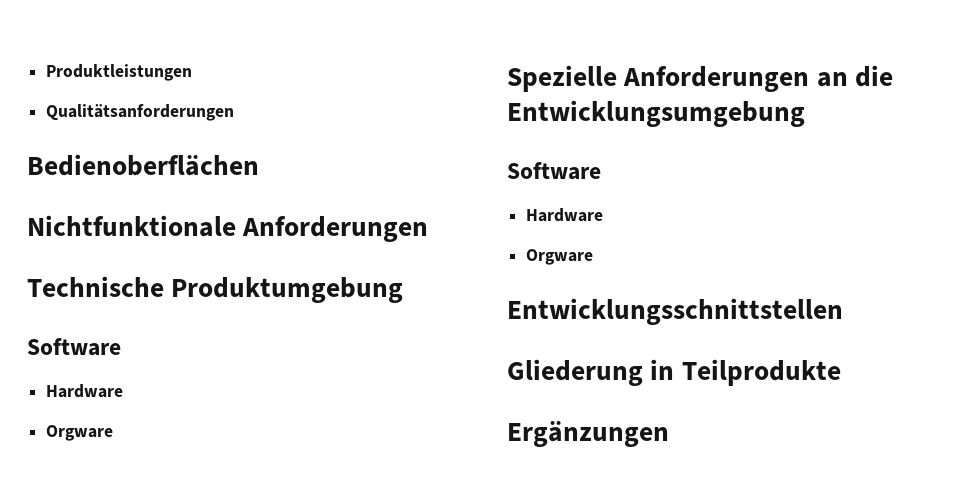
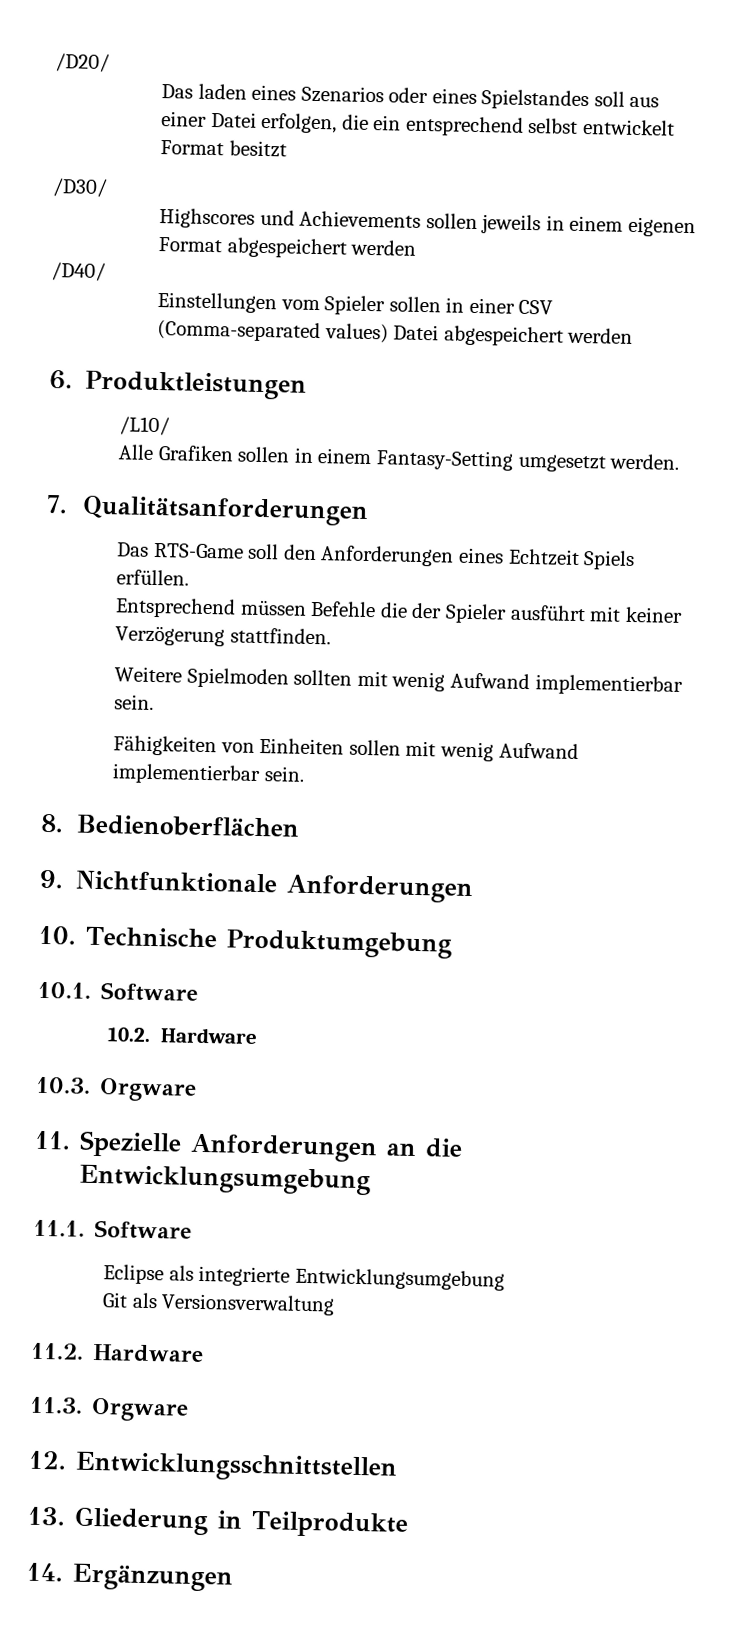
[46,64,193,81] [46,104,235,121] Produktleistungen // Qualitätsanforderungen // -> [55,53,110,73] [160,83,660,111] [160,111,675,137] [159,140,287,158] [52,178,108,198] [158,207,696,238] [157,236,417,259] [51,261,106,282] [156,291,554,316] [156,319,634,347] [49,369,307,400] [119,416,171,436] [118,444,681,473] [46,494,369,526] [116,542,636,571] [116,569,190,586] [115,597,683,624] [115,625,331,647] [114,666,683,696] [114,694,155,711] [113,735,579,762] [112,763,305,786] [40,813,64,833] /D20/ // Das laden eines Szenarios oder eines Spielstandes soll aus einer Datei erfolgen, die ein entsprechend selbst entwickelt Format besitzt // /D30/ // Highscores und Achievements sollen jeweils in einem eigenen Format abgespeichert werden // /D40/ // Einstellungen vom Spieler sollen in einer CSV (Comma-separated values) Datei abgespeichert werden // 6. Produktleistungen // /L10/ // Alle Grafiken sollen in einem Fantasy-Setting umgesetzt werden. // 7. Qualitätsanforderungen // Das RTS-Game soll den Anforderungen eines Echtzeit Spiels erfüllen. // Entsprechend müssen Befehle die der Spieler ausführt mit keiner Verzögerung stattfinden. // Weitere Spielmoden sollten mit wenig Aufwand implementierbar sein. // Fähigkeiten von Einheiten sollen mit wenig Aufwand implementierbar sein. // 8.
(259, 165) none -> [39,869,64,889] 9.
(429, 229) none -> [38,925,77,945] 10.
[27,338,121,356] [46,384,124,398] [46,425,114,441] Software // Hardware // Orgware // -> [37,981,199,1002] [107,1027,258,1045] [35,1076,198,1102] [34,1130,71,1150] 10.1. Software // 10.2. Hardware // 10.3. Orgware // 11.
[507,162,601,180] [526,208,604,222] [526,249,594,265] Software // Hardware // Orgware // -> [33,1219,193,1240] [103,1264,505,1291] [102,1292,336,1316] [30,1342,205,1364] [29,1396,190,1422] [28,1450,67,1470] 11.1. Software // Eclipse als integrierte Entwicklungsumgebung // Git als Versionsverwaltung // 11.2. Hardware // 11.3. Orgware // 12.
(843, 311) none -> [27,1506,66,1526] 13.
(841, 372) none -> [26,1562,63,1582] 14.

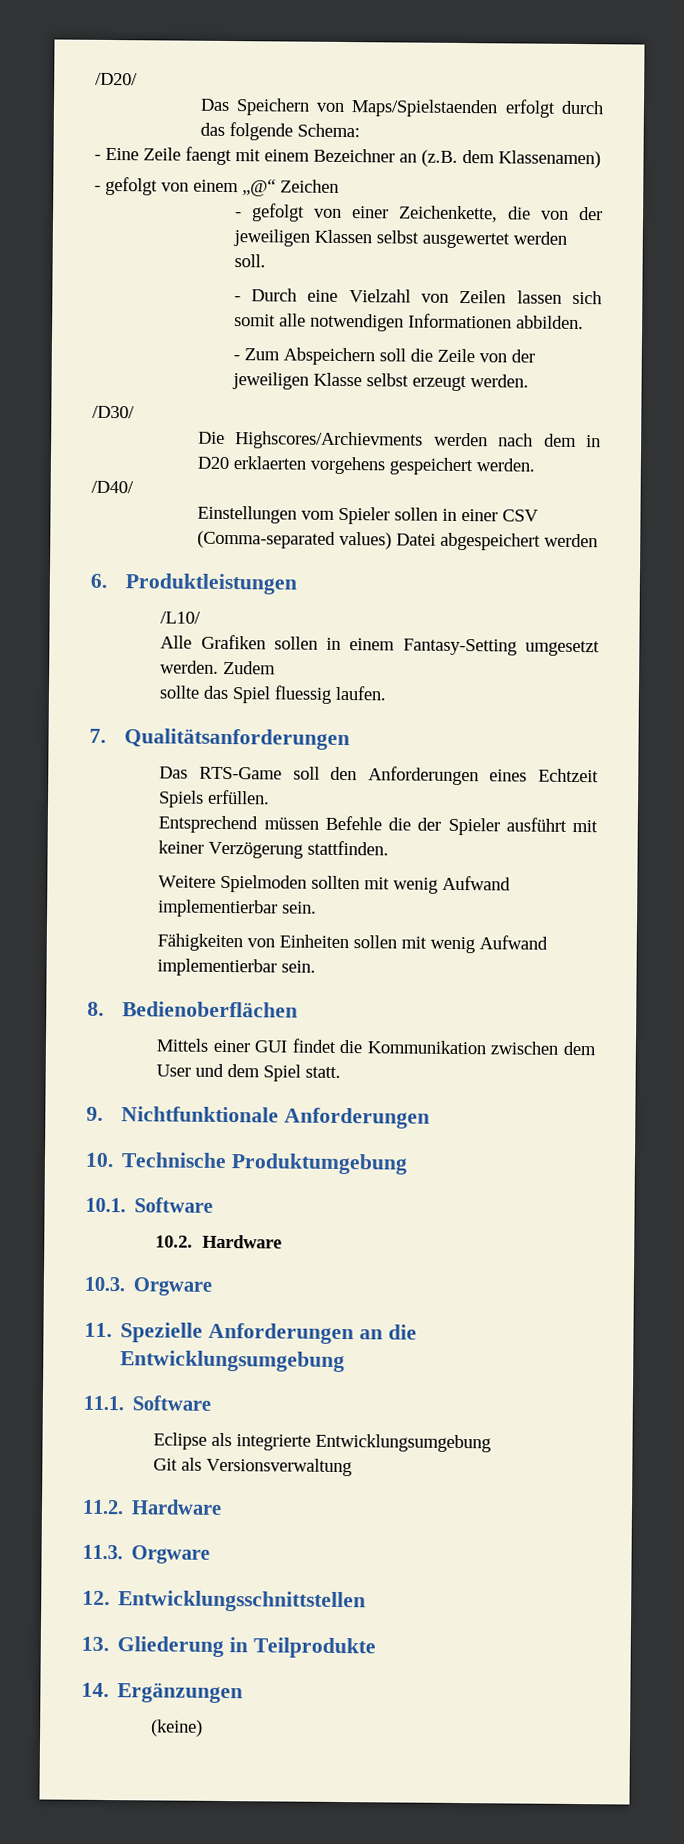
[197,83,660,111] [160,111,675,137] [159,140,287,158] [52,178,108,198] [158,207,696,238] [157,236,417,259] laden eines Szenarios oder eines Spielstandes soll aus einer Datei erfolgen, die ein entsprechend selbst entwickelt Format besitzt // /D30/ // Highscores und Achievements sollen jeweils in einem eigenen Format abgespeichert werden -> [235,98,604,118] [199,122,360,141] [94,146,601,169] [94,176,339,197] [234,203,603,223] [232,229,567,249] [233,254,266,268] [233,288,602,305] [233,313,584,332] [232,347,535,366] [231,372,529,392] [92,405,135,419] [197,431,601,450] [196,456,535,476] Speichern von Maps/Spielstaenden erfolgt durch das folgende Schema: // - Eine Zeile faengt mit einem Bezeichner an (z.B. dem Klassenamen) // - gefolgt von einem „@“ Zeichen // - gefolgt von einer Zeichenkette, die von der jeweiligen Klassen selbst ausgewertet werden soll. // - Durch eine Vielzahl von Zeilen lassen sich somit alle notwendigen Informationen abbilden. // - Zum Abspeichern soll die Zeile von der jeweiligen Klasse selbst erzeugt werden. // /D30/ // Die Highscores/Archievments werden nach dem in D20 erklaerten vorgehens gespeichert werden.
(681, 461) none -> [223,660,277,675] [159,685,388,704] Zudem // sollte das Spiel fluessig laufen.
(300, 826) none -> [156,1038,596,1056] [156,1063,342,1082] // Mittels einer GUI findet die Kommunikation zwischen dem User und dem Spiel statt.
(234, 1577) none -> [151,1719,204,1737] // (keine)

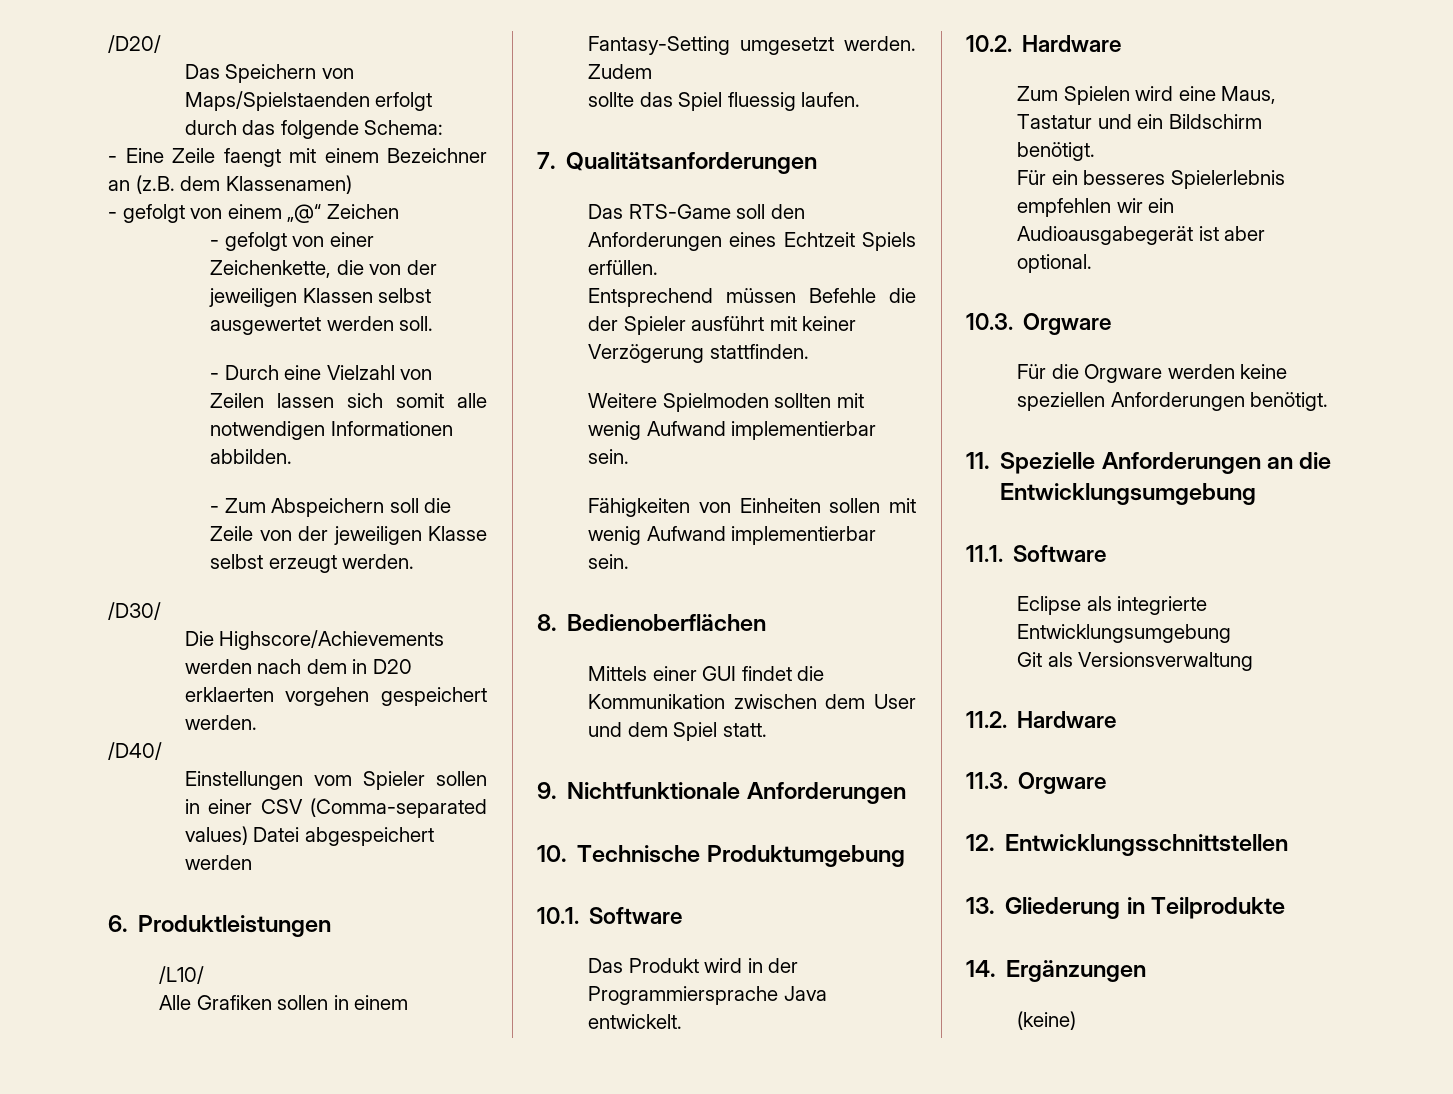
[235,431,424,450] Highscores/Archievments -> [219,630,445,650] Highscore/Achievements
[309,456,385,475] vorgehens -> [285,687,370,706] vorgehen
[155,1234,282,1249] [84,1276,213,1296] 10.2. Hardware // 10.3. Orgware -> [588,958,799,973] [588,986,827,1005] [588,1014,683,1029] [966,35,1122,52] [1017,86,1277,105] [1017,114,1262,129] [1017,142,1096,161] [1017,170,1285,189] [1017,198,1175,217] [1017,226,1266,245] [1017,254,1093,273] [966,313,1112,335] [1017,364,1288,383] [1017,392,1329,411] Das Produkt wird in der Programmiersprache Java entwickelt. // 10.2. Hardware // Zum Spielen wird eine Maus, Tastatur und ein Bildschirm benötigt. // Für ein besseres Spielerlebnis empfehlen wir ein Audioausgabegerät ist aber optional. // 10.3. Orgware // Für die Orgware werden keine speziellen Anforderungen benötigt.

